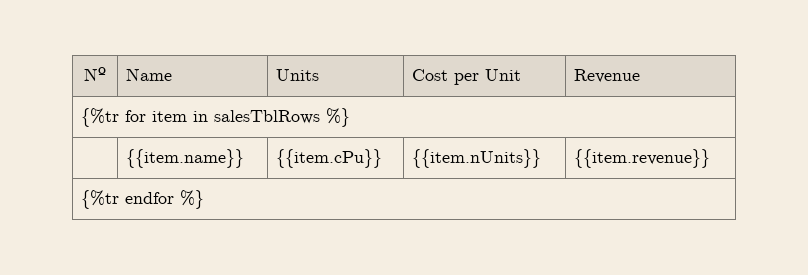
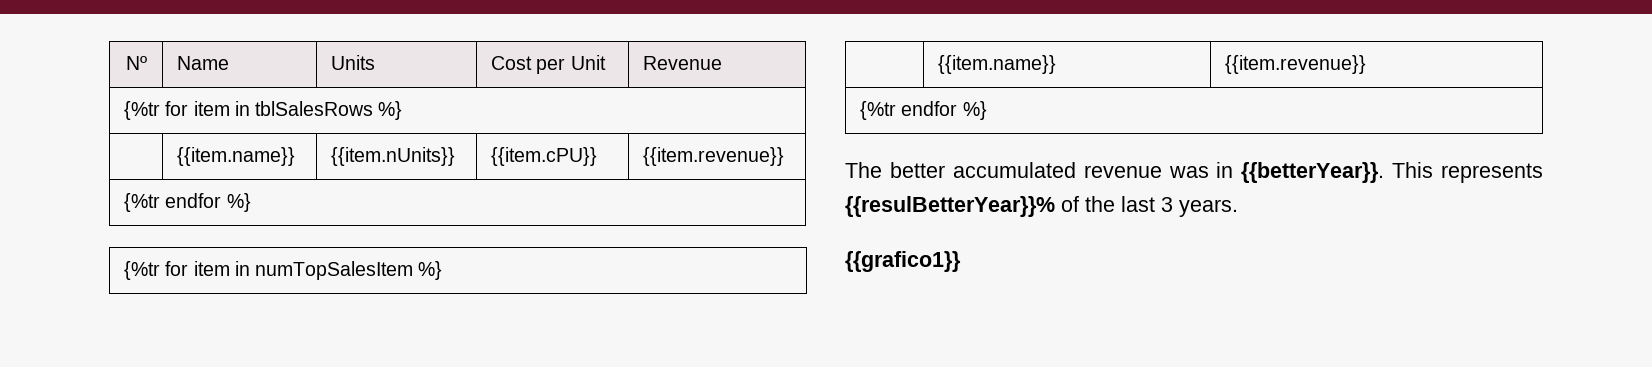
[214,108,351,127] [126,149,245,168] [276,149,383,168] [412,149,542,168] [574,149,711,168] [81,190,205,209] salesTblRows %} // | {{item.name}} | {{item.cPu}} | {{item.nUnits}} | {{item.revenue}} // {%tr endfor %} -> [255,101,403,120] [177,147,296,166] [331,147,456,166] [491,147,598,166] [643,147,785,166] [124,193,251,212] [124,261,443,280] [938,55,1057,74] [1225,55,1367,74] [860,101,987,120] [845,162,1543,183] [845,196,1238,217] [845,251,961,272] tblSalesRows %} // | {{item.name}} | {{item.nUnits}} | {{item.cPU}} | {{item.revenue}} // {%tr endfor %} // {%tr for item in numTopSalesItem %} // | {{item.name}} | {{item.revenue}} // {%tr endfor %} // The better accumulated revenue was in {{betterYear}}. This represents {{resulBetterYear}}% of the last 3 years. // {{grafico1}}

